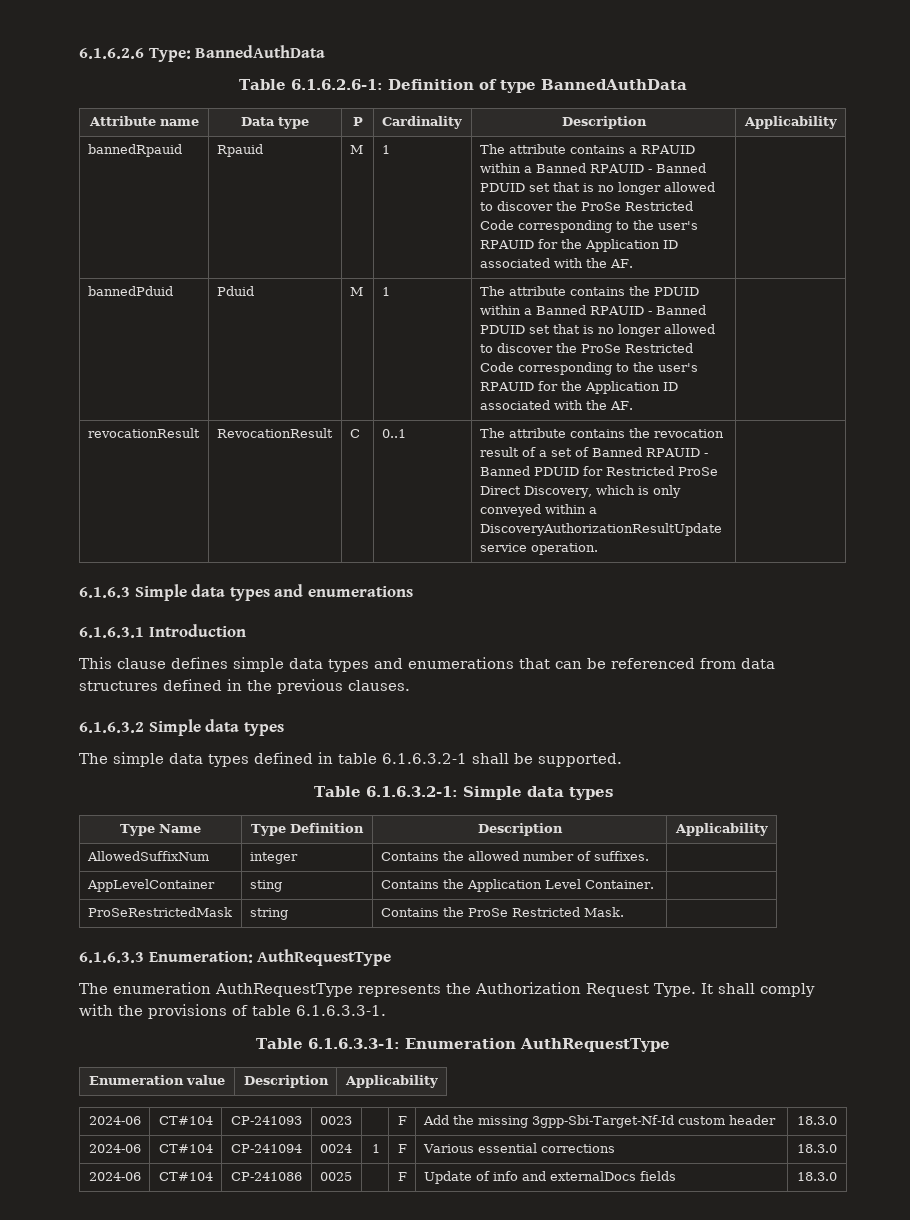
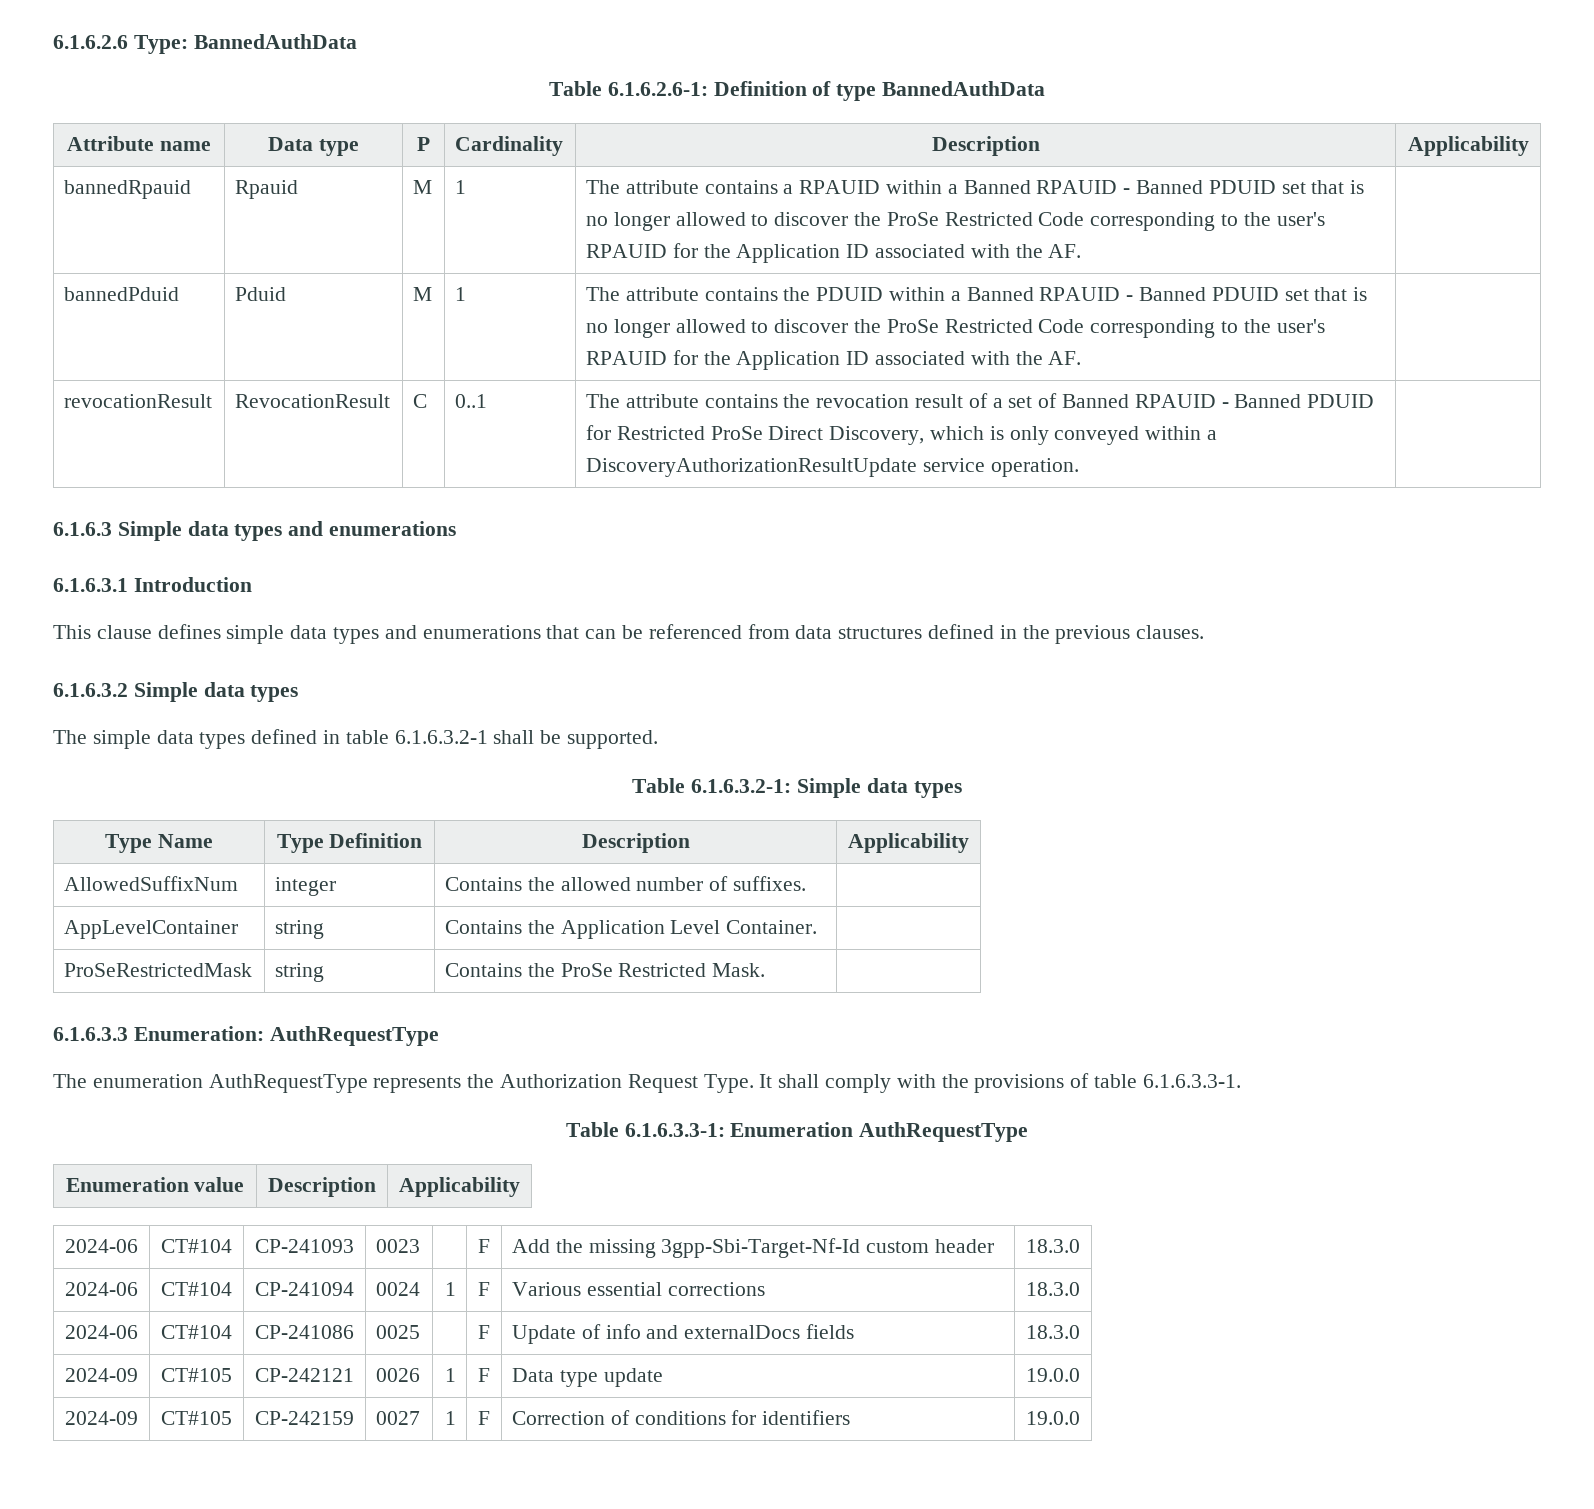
[249,880,282,892] sting -> [275,920,325,939] string
(837, 1176) none -> [65,1368,138,1382] [161,1368,232,1382] [255,1368,354,1382] [376,1368,421,1382] [444,1368,456,1382] [478,1368,490,1382] [512,1368,663,1387] [1026,1368,1080,1382] [65,1411,138,1425] [161,1411,232,1425] [255,1411,354,1425] [376,1411,421,1425] [444,1411,456,1425] [478,1411,490,1425] [512,1410,851,1425] [1026,1411,1080,1425] // 2024-09 | CT#105 | CP-242121 | 0026 | 1 | F | Data type update | 19.0.0 // 2024-09 | CT#105 | CP-242159 | 0027 | 1 | F | Correction of conditions for identifiers | 19.0.0

